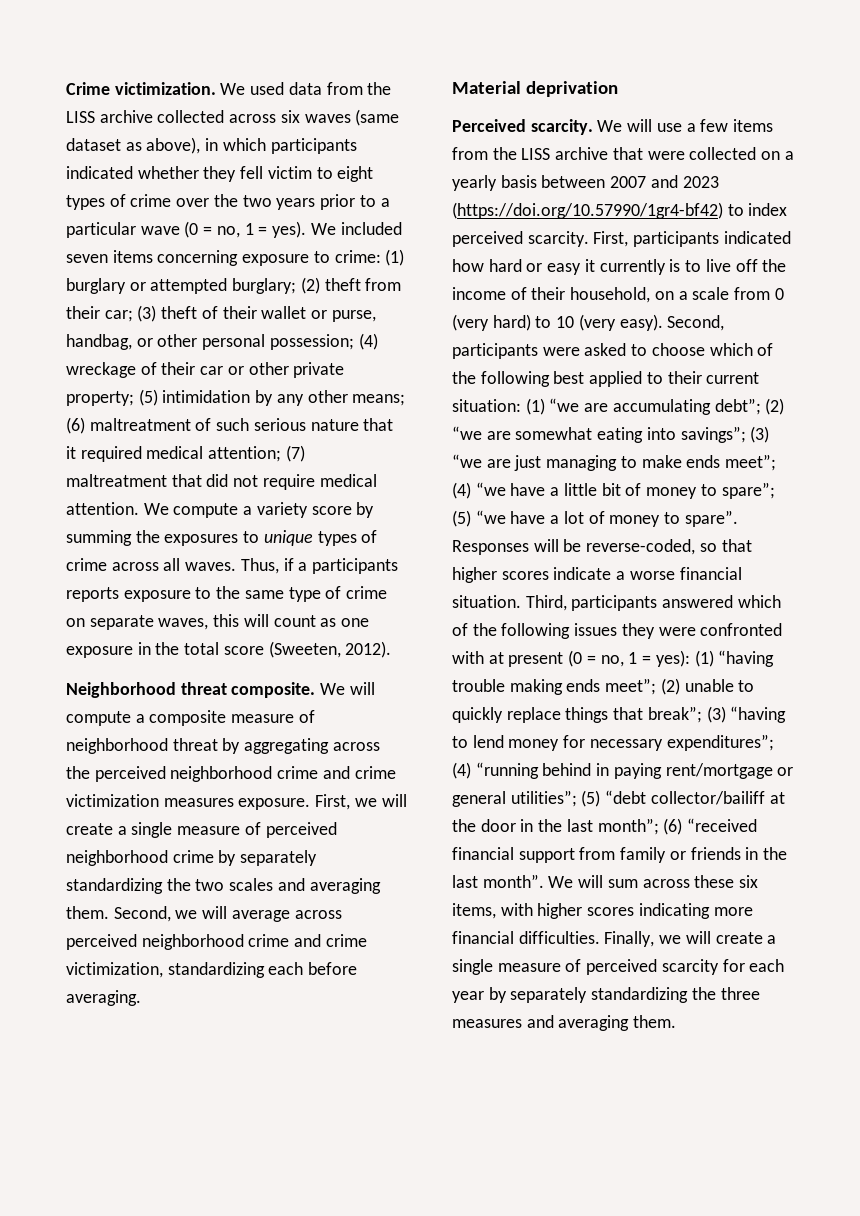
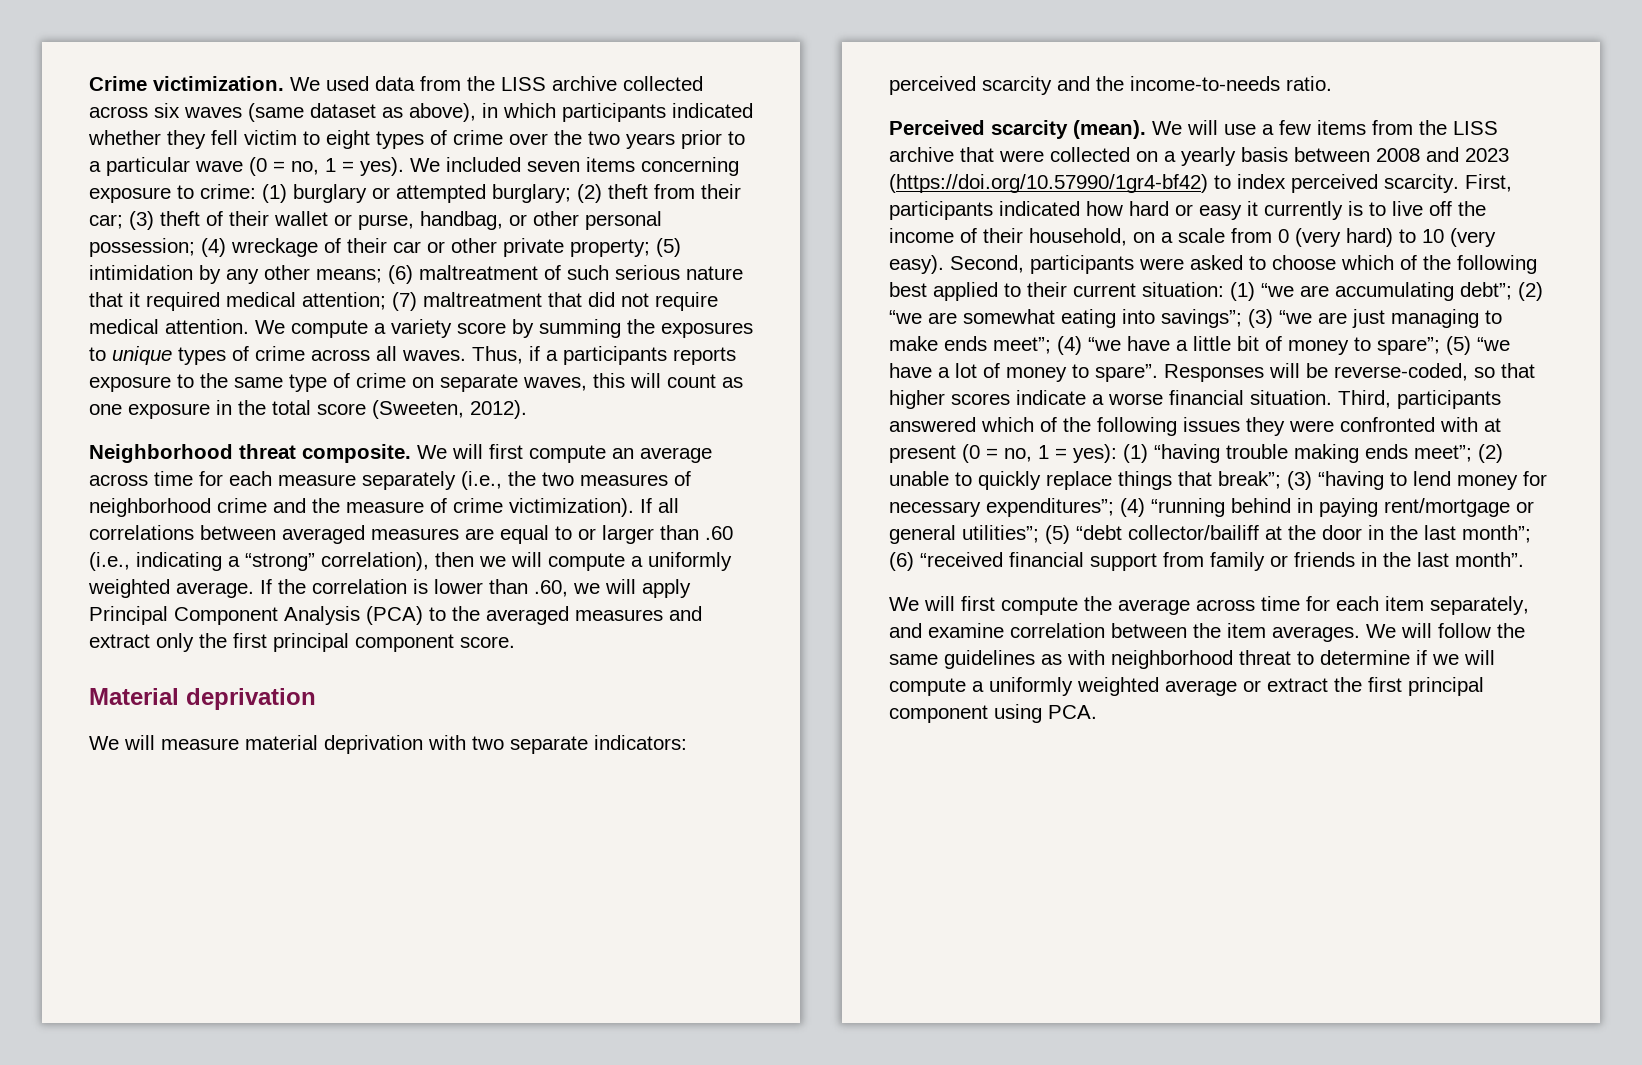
[66,710,315,726] [66,738,380,754] [66,766,396,782] [66,794,407,810] [66,822,337,838] [66,850,318,866] [66,878,381,894] [66,906,342,922] [66,934,367,950] [66,962,358,978] [66,990,141,1006] [452,81,619,97] compute a composite measure of neighborhood threat by aggregating across the perceived neighborhood crime and crime victimization measures exposure. First, we will create a single measure of perceived neighborhood crime by separately standardizing the two scales and averaging them. Second, we will average across perceived neighborhood crime and crime victimization, standardizing each before averaging. // Material deprivation -> [489,444,712,463] [89,471,691,490] [89,498,679,517] [89,525,733,544] [89,552,732,571] [88,579,691,598] [89,606,702,625] [89,633,515,652] [89,688,316,710] [89,735,687,754] [889,76,1332,95] first compute an average across time for each measure separately (i.e., the two measures of neighborhood crime and the measure of crime victimization). If all correlations between averaged measures are equal to or larger than .60 (i.e., indicating a “strong” correlation), then we will compute a uniformly weighted average. If the correlation is lower than .60, we will apply Principal Component Analysis (PCA) to the averaged measures and extract only the first principal component score. // Material deprivation // We will measure material deprivation with two separate indicators: perceived scarcity and the income-to-needs ratio.
[530,119,593,135] scarcity. -> [991,120,1146,139] scarcity (mean).
[610,176,647,188] 2007 -> [1376,148,1420,162] 2008
[548,875,759,888] [452,903,753,919] [452,931,777,947] [452,959,785,975] [452,987,760,1003] [452,1015,677,1031] We will sum across these six items, with higher scores indicating more financial difficulties. Finally, we will create a single measure of perceived scarcity for each year by separately standardizing the three measures and averaging them. -> [889,596,1529,615] [889,623,1525,642] [889,650,1495,669] [889,677,1484,696] [889,704,1097,723] // We will first compute the average across time for each item separately, and examine correlation between the item averages. We will follow the same guidelines as with neighborhood threat to determine if we will compute a uniformly weighted average or extract the first principal component using PCA.

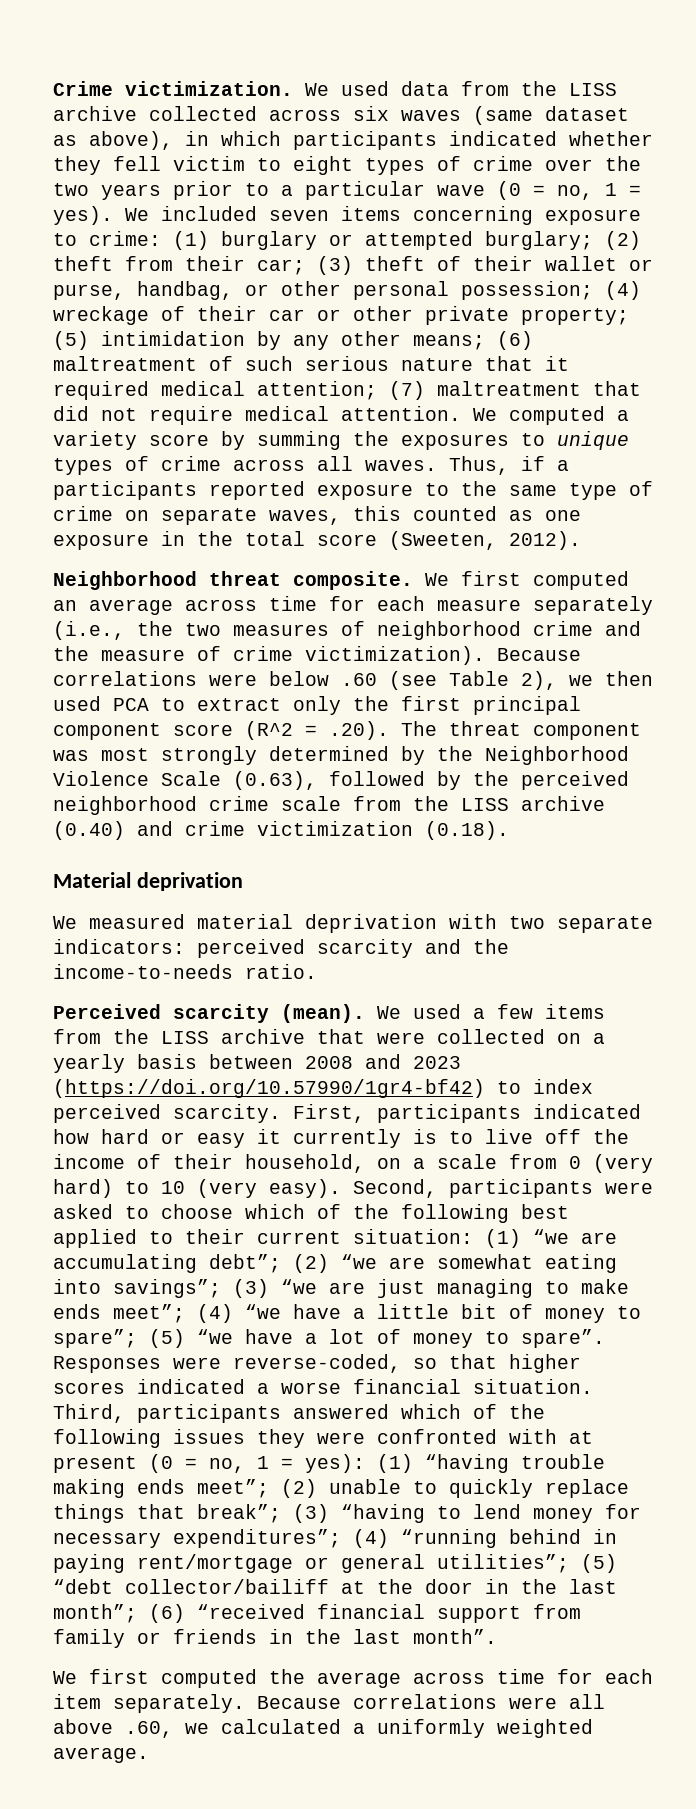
[291,320,368,338] compute -> [509,406,605,425] computed
[673,347,736,365] reports -> [209,481,305,500] reported
[630,373,716,388] will count -> [413,506,497,521] counted
[452,444,606,463] will first compute -> [461,571,629,590] first computed
[640,498,679,513] [89,525,733,544] [89,552,732,571] [88,579,691,598] [89,606,702,625] If all correlations between averaged measures are equal to or larger than .60 (i.e., indicating a “strong” correlation), then we will compute a uniformly weighted average. If the correlation is lower than .60, we will apply Principal Component Analysis (PCA) to the averaged measures and -> [497,648,581,661] [53,671,653,690] [53,696,185,711] Because correlations were below .60 (see Table 2), we then used PCA to
[460,636,515,648] score. -> [173,721,641,740] [53,746,629,765] [53,771,629,790] [53,796,605,815] [53,821,509,840] score (R^2 = .20). The threat component was most strongly determined by the Neighborhood Violence Scale (0.63), followed by the perceived neighborhood crime scale from the LISS archive (0.40) and crime victimization (0.18).
[124,735,239,750] will measure -> [89,914,185,929] measured
[1187,120,1256,135] will use -> [413,1004,461,1019] used
[1269,363,1328,378] will be -> [173,1357,221,1369] were
[1016,390,1086,405] indicate -> [137,1379,245,1394] indicated
[924,596,1078,615] will first compute -> [89,1669,257,1688] first computed
[1430,596,1529,615] [889,623,1525,642] [889,650,1495,669] [889,677,1484,696] [889,704,1097,723] separately, and examine correlation between the item averages. We will follow the same guidelines as with neighborhood threat to determine if we will compute a uniformly weighted average or extract the first principal component using PCA. -> [113,1694,605,1713] [53,1719,593,1738] [53,1747,149,1763] separately. Because correlations were all above .60, we calculated a uniformly weighted average.

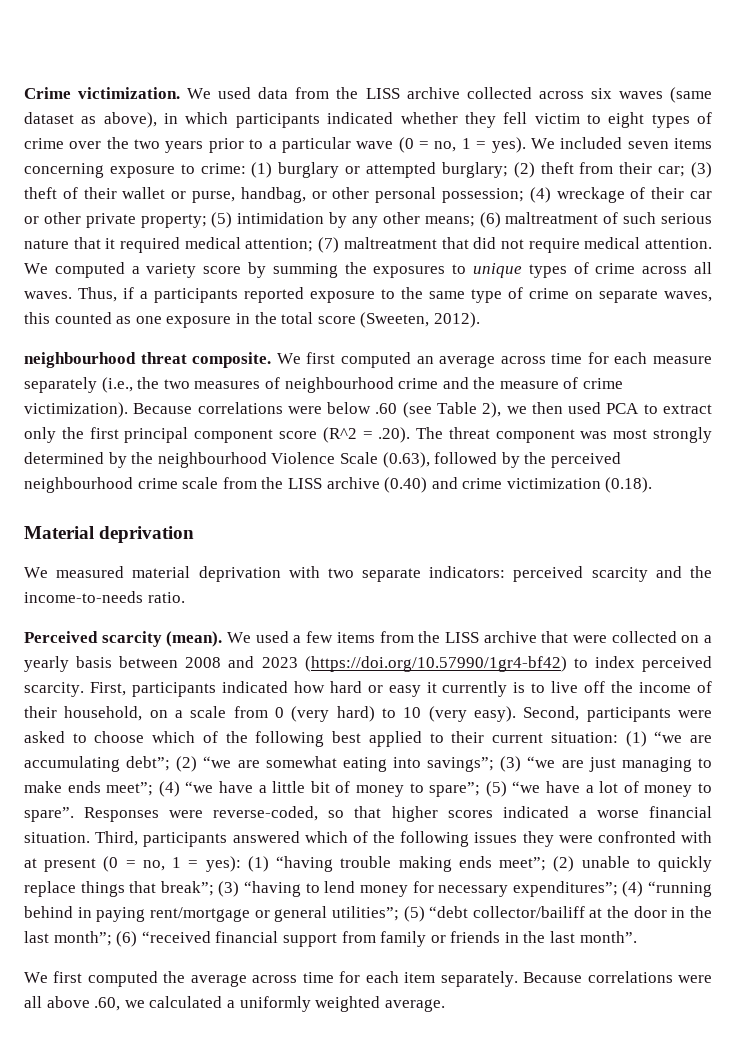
[53,571,197,590] Neighborhood -> [24,352,136,368] neighbourhood
[377,621,521,640] neighborhood -> [284,377,394,393] neighbourhood
[485,746,629,765] Neighborhood -> [157,452,267,468] neighbourhood
[53,796,197,815] neighborhood -> [24,477,133,493] neighbourhood

